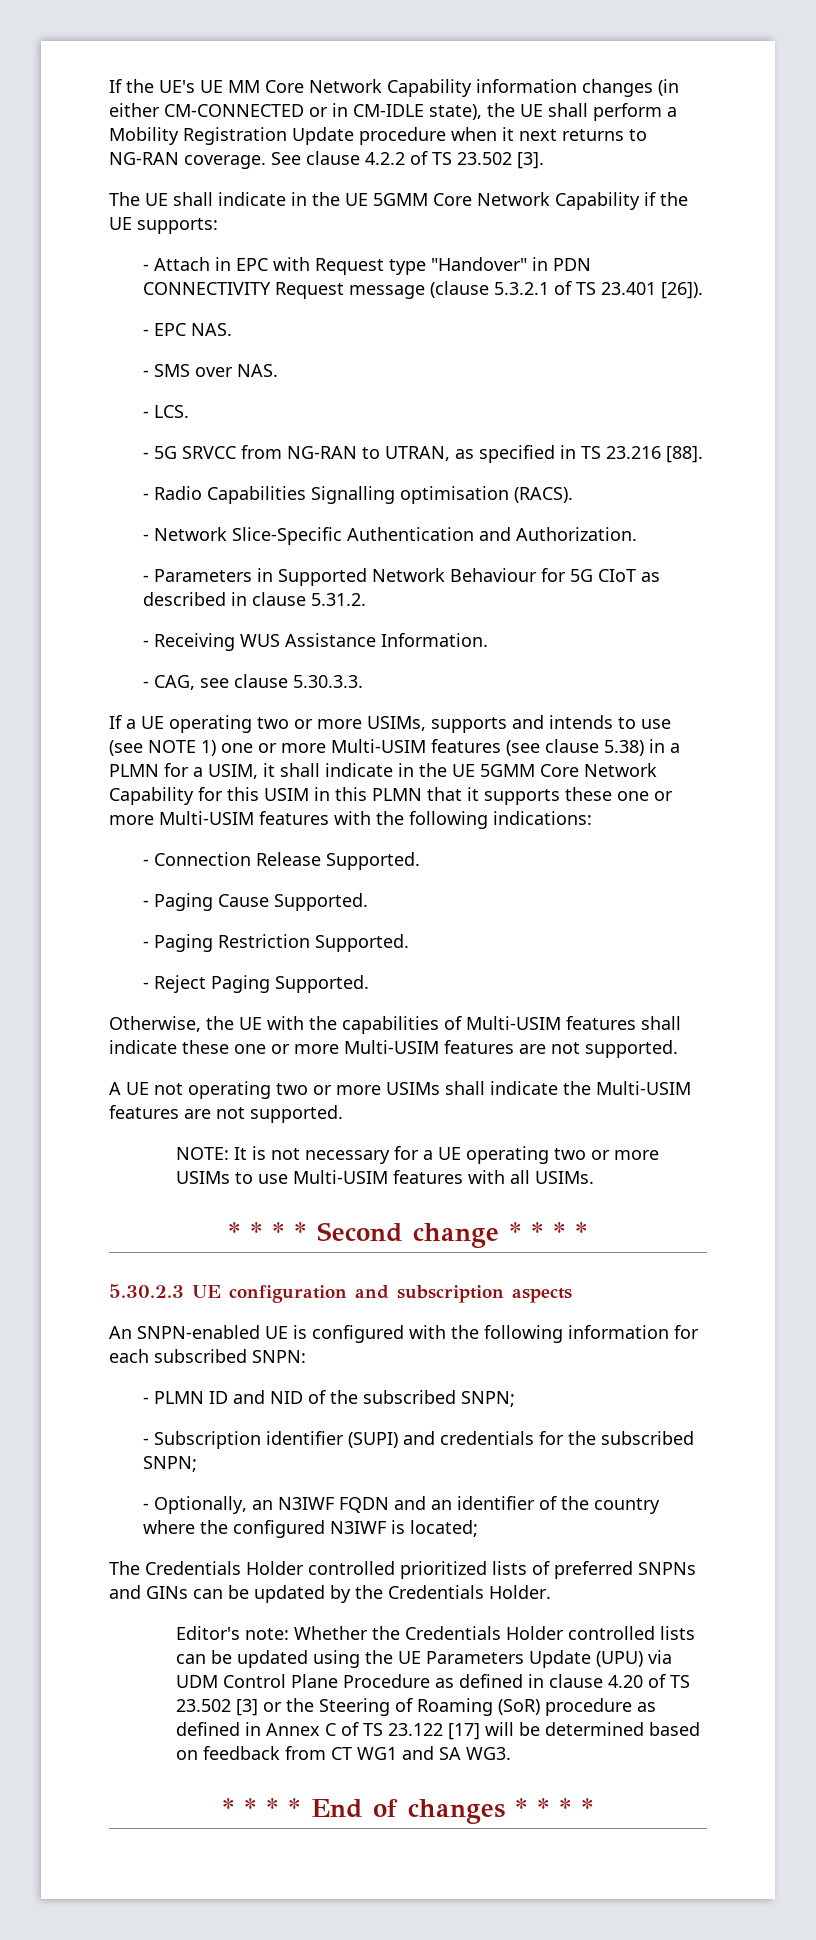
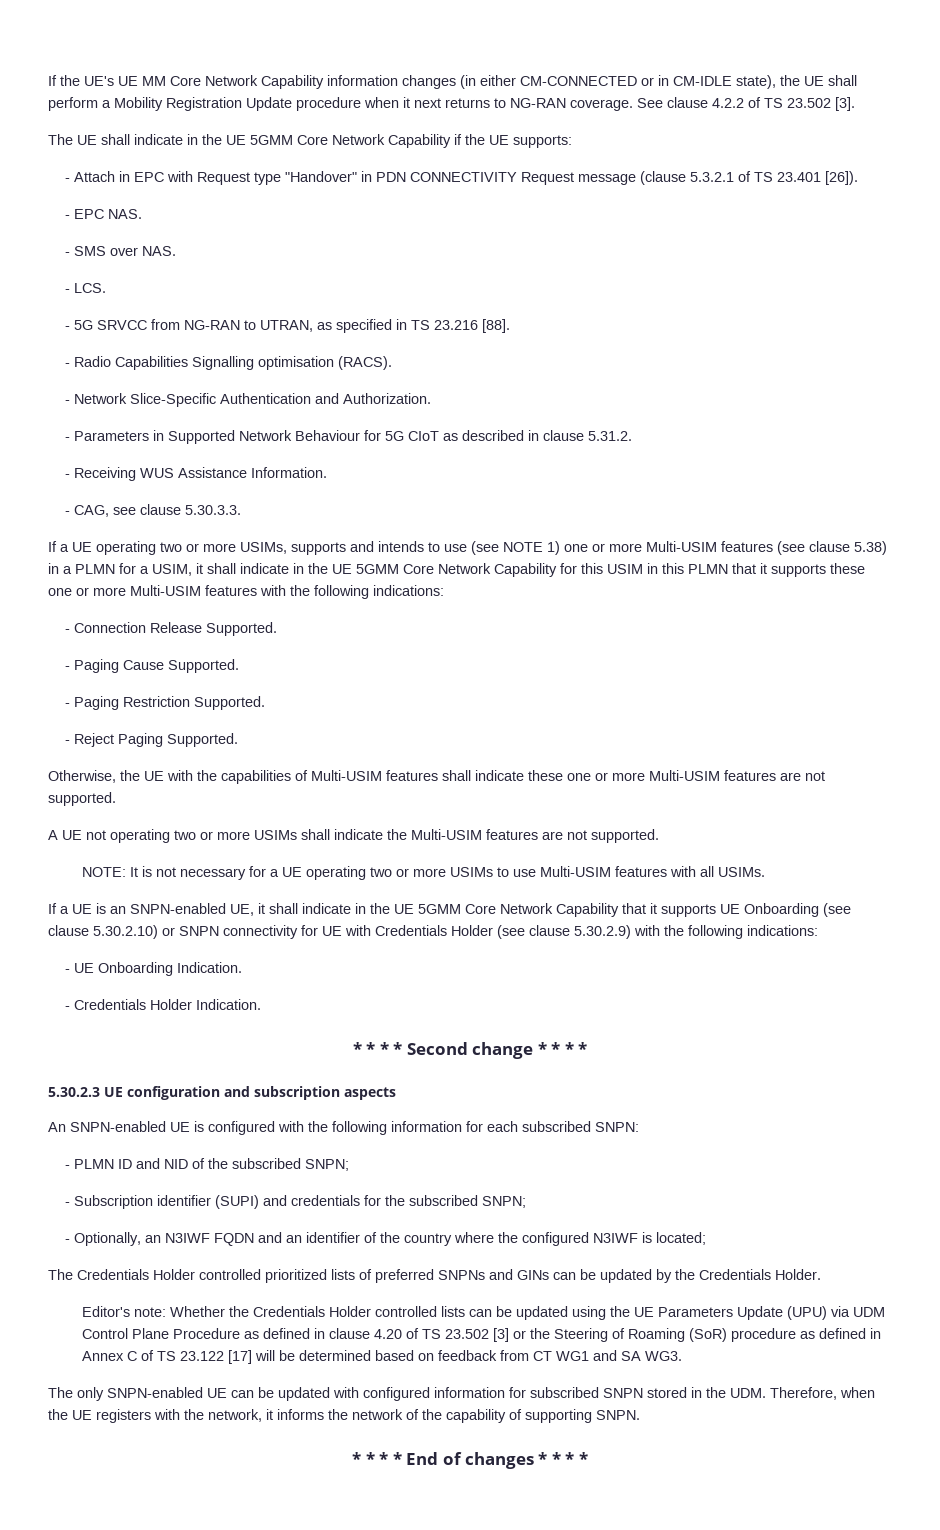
(595, 1177) none -> [48,903,851,917] [48,925,818,939] [65,962,243,976] [65,999,262,1010] // If a UE is an SNPN-enabled UE, it shall indicate in the UE 5GMM Core Network Capability that it supports UE Onboarding (see clause 5.30.2.10) or SNPN connectivity for UE with Credentials Holder (see clause 5.30.2.9) with the following indications: // - UE Onboarding Indication. // - Credentials Holder Indication.
(512, 1753) none -> [48,1387,875,1401] [48,1409,640,1423] // The only SNPN-enabled UE can be updated with configured information for subscribed SNPN stored in the UDM. Therefore, when the UE registers with the network, it informs the network of the capability of supporting SNPN.

